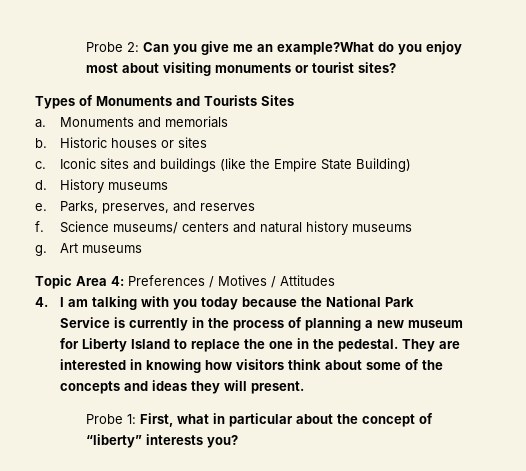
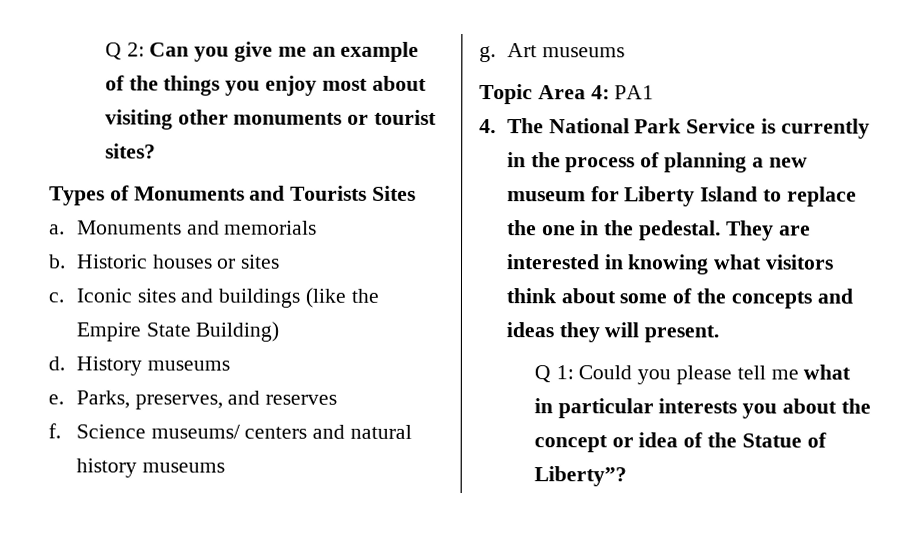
[85,42,123,52] Probe -> [104,42,122,60] Q
[276,42,394,55] example?What do -> [340,41,420,62] [104,75,221,96] example of the things
(211, 69) none -> [177,109,229,125] other
[128,275,335,288] [35,296,323,310] Preferences / Motives / Attitudes // 4. I am talking with you today because the -> [614,85,655,100] [479,118,544,134] PA1 // 4. The
[205,360,233,370] how -> [714,254,763,270] what
[85,413,173,427] Probe 1: First, -> [533,365,799,385] Q 1: Could you please tell me
(293, 420) none -> [658,398,778,419] interests you
[418,413,433,424] [85,434,238,448] of “liberty” interests you? -> [611,432,827,448] [533,466,627,487] or idea of the Statue of Liberty”?

